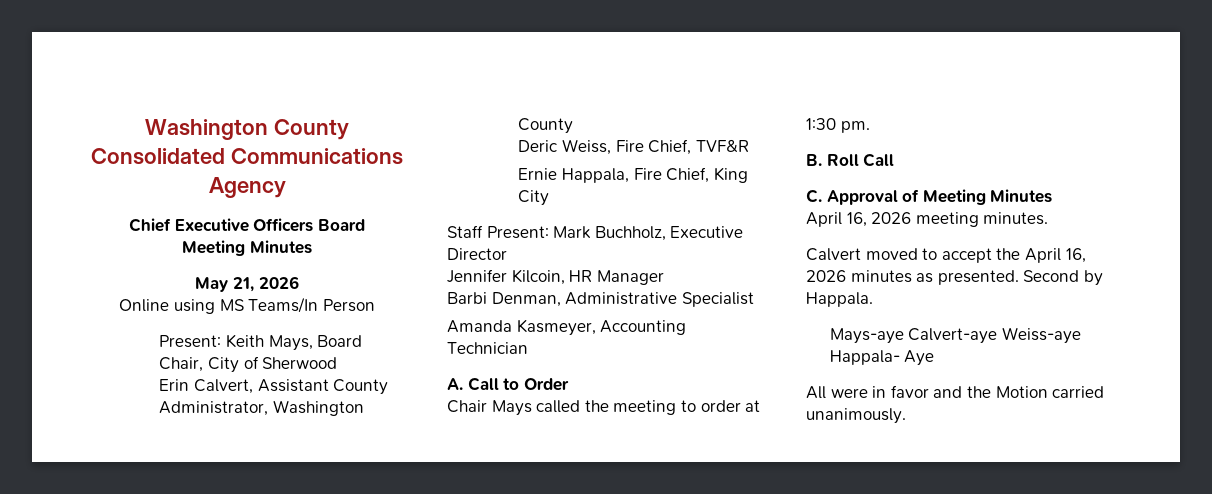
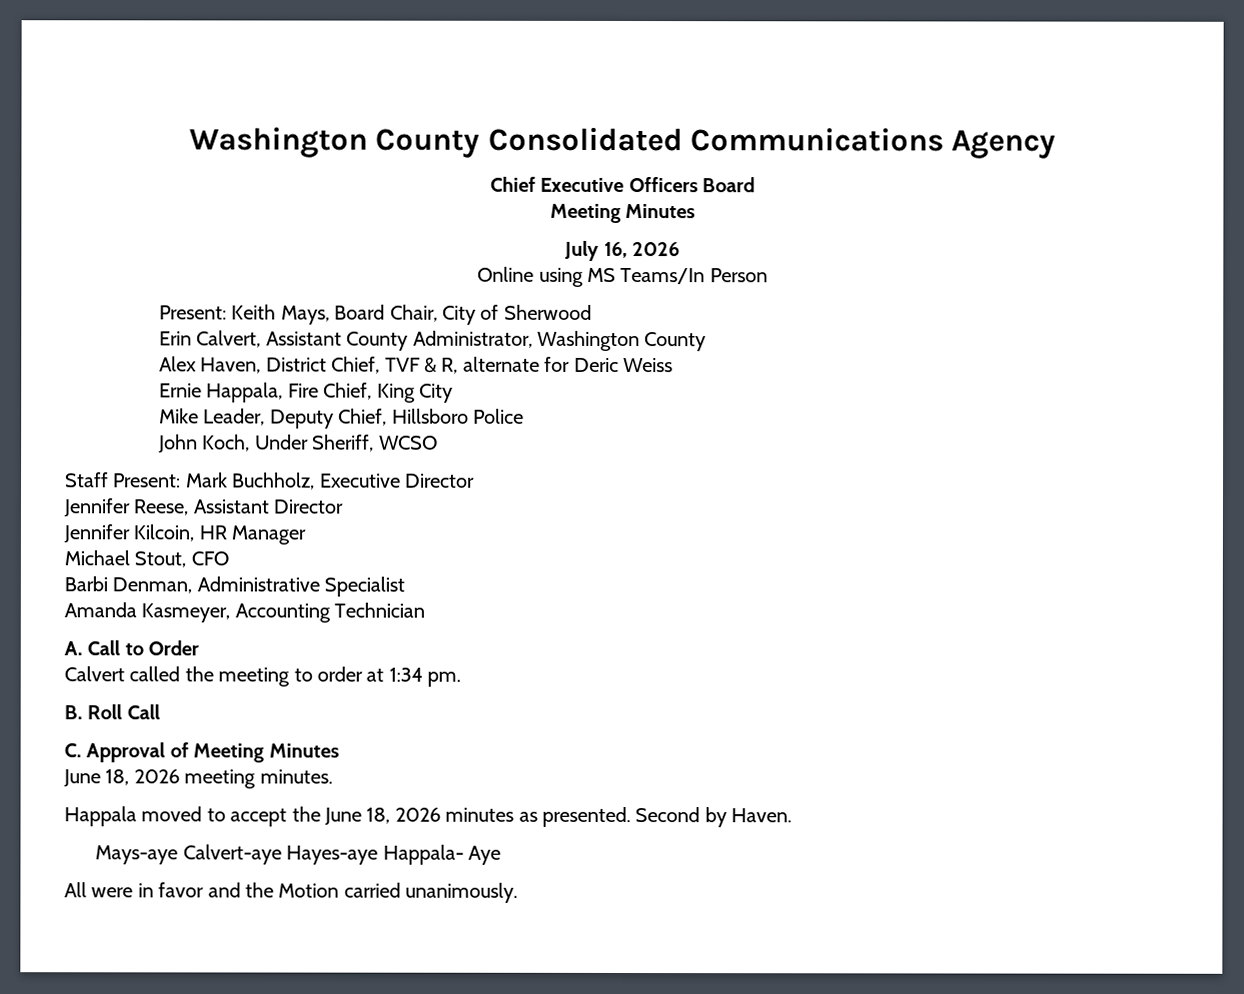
[195,277,254,292] May 21, -> [564,240,628,261] July 16,
[518,139,749,155] Deric Weiss, Fire Chief, TVF&R -> [159,356,674,374] Alex Haven, District Chief, TVF & R, alternate for Deric Weiss
(550, 198) none -> [159,408,525,429] [158,434,438,454] // Mike Leader, Deputy Chief, Hillsboro Police // John Koch, Under Sheriff, WCSO
(507, 254) none -> [63,498,344,518] // Jennifer Reese, Assistant Director
(664, 277) none -> [64,550,229,568] // Michael Stout, CFO
[447,400,532,416] Chair Mays -> [64,666,125,682] Calvert
[806,118,836,130] 1:30 -> [388,667,423,682] 1:34
[806,212,867,227] April 16, -> [63,769,130,788] June 18,
[806,248,861,261] Calvert -> [64,806,137,827] Happala
[1024,248,1086,263] April 16, -> [324,807,391,826] June 18,
[806,292,873,307] Happala. -> [731,808,793,823] Haven.
[1002,327,1082,344] Weiss-aye -> [286,845,379,865] Hayes-aye

